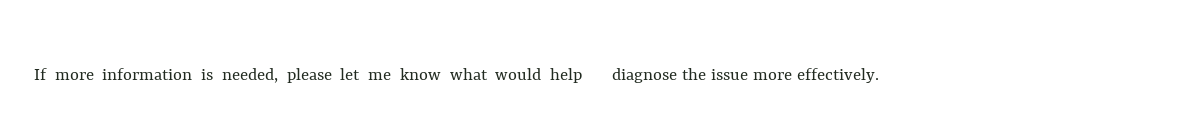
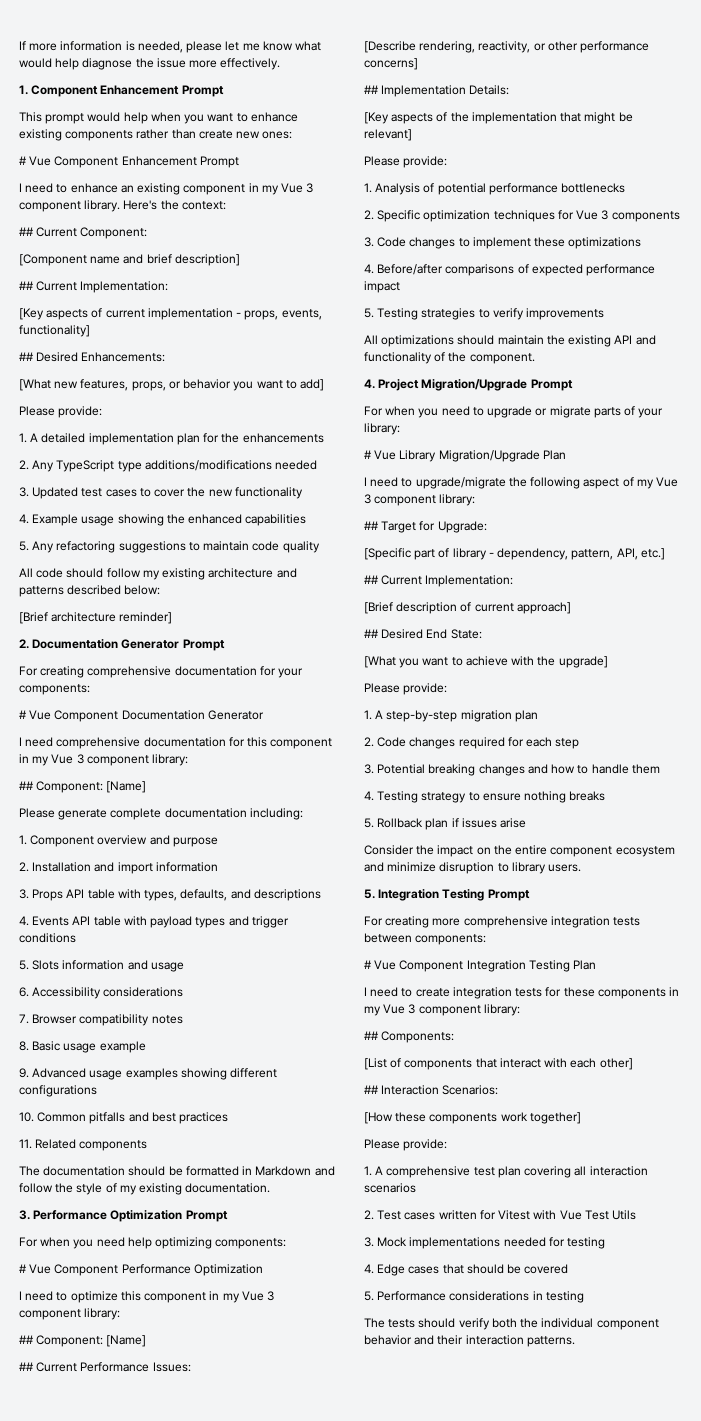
(879, 75) none -> [19,85,224,97] [19,112,298,124] [19,129,293,141] [19,156,239,168] [19,183,314,195] [19,200,226,212] [19,227,148,239] [19,254,240,266] [19,281,169,293] [19,308,322,320] [19,325,90,337] [19,352,166,362] [19,379,325,391] [19,406,103,418] [19,433,324,445] [19,460,318,472] [19,487,303,499] [19,514,307,526] [19,541,320,553] [19,568,297,580] [19,585,161,597] [19,612,173,624] [19,639,225,651] [19,666,304,678] [19,684,90,695] [19,710,264,722] [19,737,333,749] [19,754,189,766] [19,781,147,793] [19,808,303,820] [19,835,218,847] [19,862,218,874] [19,889,321,901] [19,916,289,928] [19,933,76,943] [19,960,184,972] [19,987,184,999] [19,1014,183,1026] [19,1041,146,1053] [19,1068,278,1080] [19,1085,97,1097] [19,1112,229,1124] [19,1139,148,1151] [19,1166,335,1176] [19,1183,271,1195] [19,1210,228,1222] [19,1237,287,1249] [19,1264,263,1276] [19,1291,275,1303] [19,1308,121,1320] [19,1335,147,1347] [19,1362,191,1372] [364,41,650,53] [364,58,418,70] [364,85,510,97] [364,112,633,124] [364,129,412,141] [364,156,448,168] [364,183,626,195] [364,210,680,222] [364,237,642,249] [364,264,656,276] [364,281,400,293] [364,308,605,320] [364,335,656,347] [364,352,535,364] [364,379,573,391] [364,406,664,418] [364,423,400,435] [364,450,566,462] [364,477,679,489] [364,494,476,506] [364,521,487,533] [364,548,665,560] [364,575,514,587] [364,602,571,614] [364,629,482,639] [364,656,608,668] [364,683,448,695] [364,710,538,722] [364,737,580,749] [364,764,660,776] [364,791,606,803] [364,818,527,830] [364,845,675,857] [364,862,582,874] [364,889,530,901] [364,916,641,928] [364,933,487,945] [364,960,597,972] [364,987,680,999] [364,1004,520,1016] [364,1031,455,1043] [364,1058,633,1070] [364,1085,499,1095] [364,1112,581,1124] [364,1139,448,1151] [364,1166,648,1178] [364,1183,416,1193] [364,1210,637,1220] [364,1237,606,1249] [364,1264,569,1276] [364,1291,584,1303] [364,1318,659,1330] [364,1335,575,1347] // 1. Component Enhancement Prompt // This prompt would help when you want to enhance existing components rather than create new ones: // # Vue Component Enhancement Prompt // I need to enhance an existing component in my Vue 3 component library. Here's the context: // ## Current Component: // [Component name and brief description] // ## Current Implementation: // [Key aspects of current implementation - props, events, functionality] // ## Desired Enhancements: // [What new features, props, or behavior you want to add] // Please provide: // 1. A detailed implementation plan for the enhancements // 2. Any TypeScript type additions/modifications needed // 3. Updated test cases to cover the new functionality // 4. Example usage showing the enhanced capabilities // 5. Any refactoring suggestions to maintain code quality // All code should follow my existing architecture and patterns described below: // [Brief architecture reminder] // 2. Documentation Generator Prompt // For creating comprehensive documentation for your components: // # Vue Component Documentation Generator // I need comprehensive documentation for this component in my Vue 3 component library: // ## Component: [Name] // Please generate complete documentation including: // 1. Component overview and purpose // 2. Installation and import information // 3. Props API table with types, defaults, and descriptions // 4. Events API table with payload types and trigger conditions // 5. Slots information and usage // 6. Accessibility considerations // 7. Browser compatibility notes // 8. Basic usage example // 9. Advanced usage examples showing different configurations // 10. Common pitfalls and best practices // 11. Related components // The documentation should be formatted in Markdown and follow the style of my existing documentation. // 3. Performance Optimization Prompt // For when you need help optimizing components: // # Vue Component Performance Optimization // I need to optimize this component in my Vue 3 component library: // ## Component: [Name] // ## Current Performance Issues: // [Describe rendering, reactivity, or other performance concerns] // ## Implementation Details: // [Key aspects of the implementation that might be relevant] // Please provide: // 1. Analysis of potential performance bottlenecks // 2. Specific optimization techniques for Vue 3 components // 3. Code changes to implement these optimizations // 4. Before/after comparisons of expected performance impact // 5. Testing strategies to verify improvements // All optimizations should maintain the existing API and functionality of the component. // 4. Project Migration/Upgrade Prompt // For when you need to upgrade or migrate parts of your library: // # Vue Library Migration/Upgrade Plan // I need to upgrade/migrate the following aspect of my Vue 3 component library: // ## Target for Upgrade: // [Specific part of library - dependency, pattern, API, etc.] // ## Current Implementation: // [Brief description of current approach] // ## Desired End State: // [What you want to achieve with the upgrade] // Please provide: // 1. A step-by-step migration plan // 2. Code changes required for each step // 3. Potential breaking changes and how to handle them // 4. Testing strategy to ensure nothing breaks // 5. Rollback plan if issues arise // Consider the impact on the entire component ecosystem and minimize disruption to library users. // 5. Integration Testing Prompt // For creating more comprehensive integration tests between components: // # Vue Component Integration Testing Plan // I need to create integration tests for these components in my Vue 3 component library: // ## Components: // [List of components that interact with each other] // ## Interaction Scenarios: // [How these components work together] // Please provide: // 1. A comprehensive test plan covering all interaction scenarios // 2. Test cases written for Vitest with Vue Test Utils // 3. Mock implementations needed for testing // 4. Edge cases that should be covered // 5. Performance considerations in testing // The tests should verify both the individual component behavior and their interaction patterns.

